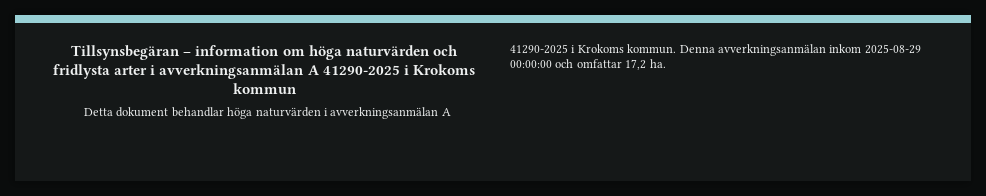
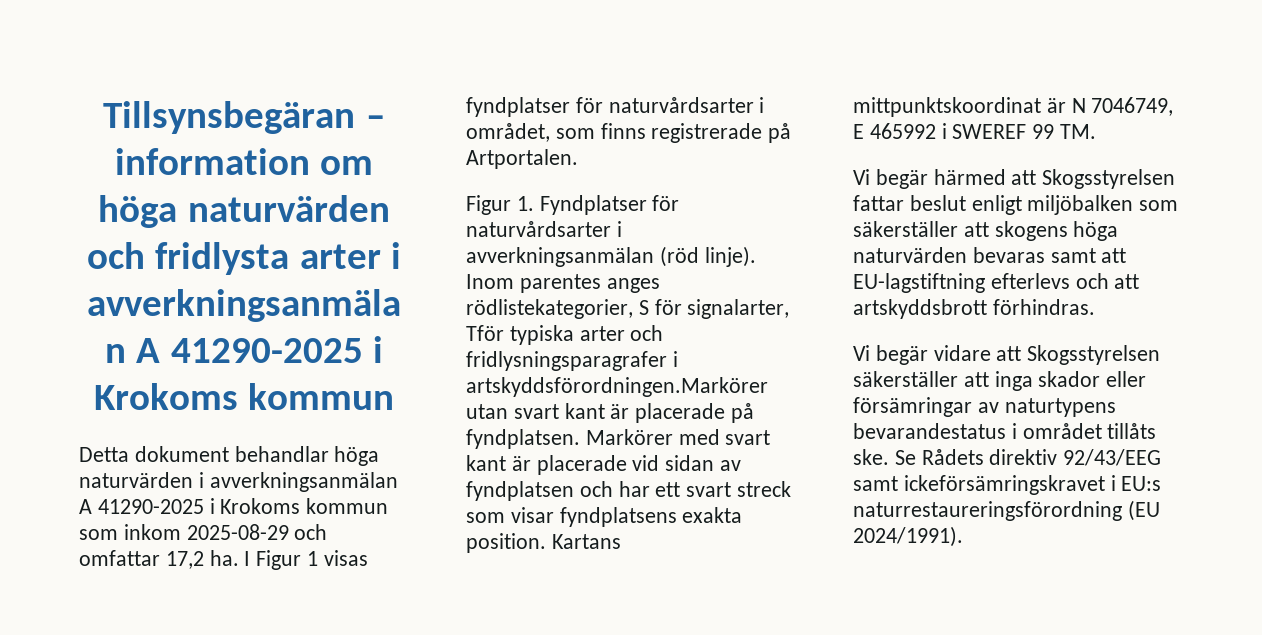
[627,44,826,56] kommun. Denna avverkningsanmälan -> [306,498,389,514] [79,529,118,540] kommun som
[510,60,552,68] 00:00:00 -> (289, 532) none
(666, 63) none -> [244,550,368,570] [466,97,765,117] [466,123,792,143] [466,149,578,169] [466,195,680,215] [466,221,622,237] [466,246,756,267] [466,274,660,293] [466,299,790,319] [466,325,664,345] [466,351,678,371] [466,377,768,397] [466,403,755,423] [466,429,771,449] [466,455,742,475] [466,481,792,501] [466,507,743,527] [466,533,621,553] [853,97,1174,117] [853,123,1097,139] [853,169,1176,189] [853,195,1179,215] [853,221,1119,241] [853,247,1127,263] [853,273,1140,293] [853,299,1095,319] [853,345,1161,365] [853,371,1147,391] [853,397,1116,417] [853,423,1157,439] [853,449,1162,466] [853,475,1162,495] [853,500,1160,521] [853,526,963,547] I Figur 1 visas fyndplatser för naturvårdsarter i området, som finns registrerade på Artportalen. // Figur 1. Fyndplatser för naturvårdsarter i avverkningsanmälan (röd linje). Inom parentes anges rödlistekategorier, S för signalarter, Tför typiska arter och fridlysningsparagrafer i artskyddsförordningen.Markörer utan svart kant är placerade på fyndplatsen. Markörer med svart kant är placerade vid sidan av fyndplatsen och har ett svart streck som visar fyndplatsens exakta position. Kartans mittpunktskoordinat är N 7046749, E 465992 i SWEREF 99 TM. // Vi begär härmed att Skogsstyrelsen fattar beslut enligt miljöbalken som säkerställer att skogens höga naturvärden bevaras samt att EU-lagstiftning efterlevs och att artskyddsbrott förhindras. // Vi begär vidare att Skogsstyrelsen säkerställer att inga skador eller försämringar av naturtypens bevarandestatus i området tillåts ske. Se Rådets direktiv 92/43/EEG samt ickeförsämringskravet i EU:s naturrestaureringsförordning (EU 2024/1991).

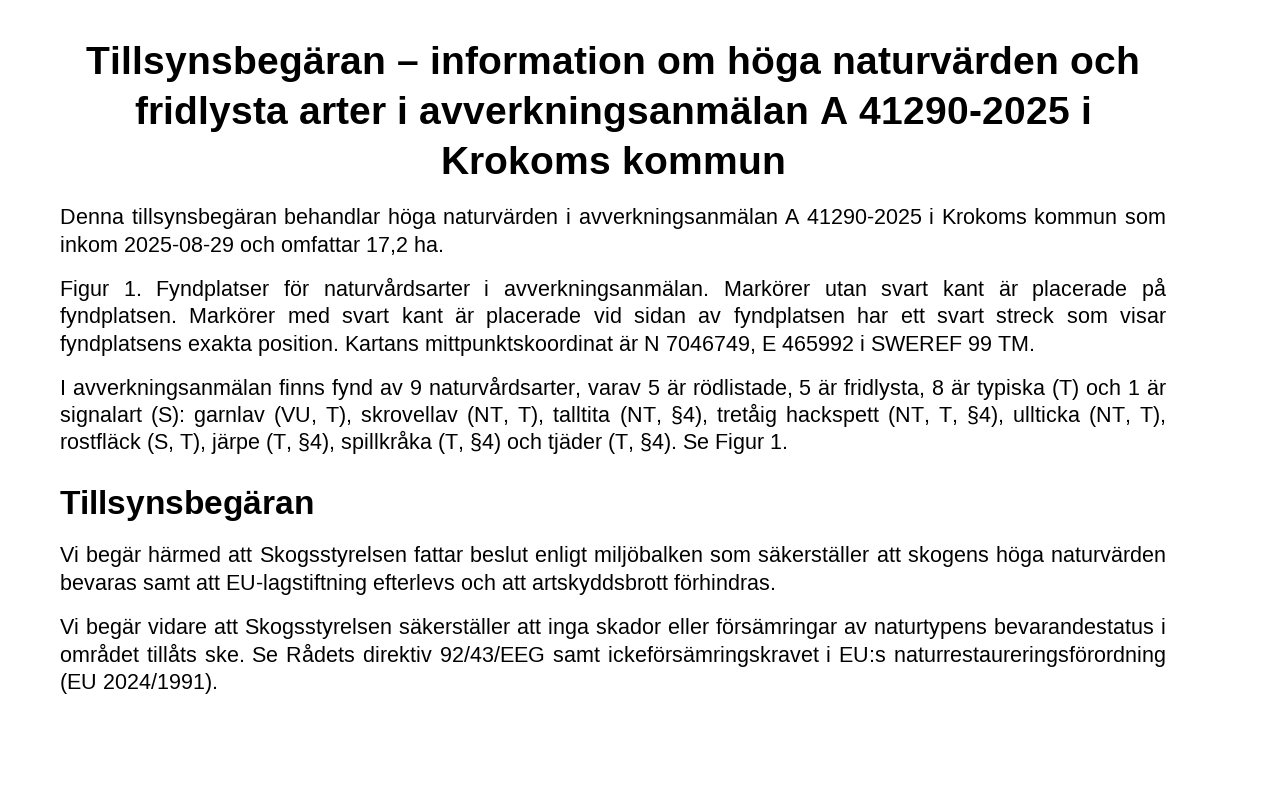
[79,446,229,462] Detta dokument -> [60,208,277,229] Denna tillsynsbegäran
[244,550,368,570] [466,97,765,117] [466,123,792,143] [466,149,578,169] I Figur 1 visas fyndplatser för naturvårdsarter i området, som finns registrerade på Artportalen. -> (444, 244) none
[466,246,756,267] [466,274,660,293] [466,299,790,319] [466,325,664,345] [466,351,678,371] [466,377,768,397] avverkningsanmälan (röd linje). Inom parentes anges rödlistekategorier, S för signalarter, Tför typiska arter och fridlysningsparagrafer i artskyddsförordningen.Markörer -> [504,280,810,301] avverkningsanmälan. Markörer
[579,481,613,497] och -> (845, 317) none
(1097, 131) none -> [60,376,1167,400] [60,403,1166,427] [60,430,788,454] [60,490,314,521] // I avverkningsanmälan finns fynd av 9 naturvårdsarter, varav 5 är rödlistade, 5 är fridlysta, 8 är typiska (T) och 1 är signalart (S): garnlav (VU, T), skrovellav (NT, T), talltita (NT, §4), tretåig hackspett (NT, T, §4), ullticka (NT, T), rostfläck (S, T), järpe (T, §4), spillkråka (T, §4) och tjäder (T, §4). Se Figur 1. // Tillsynsbegäran

